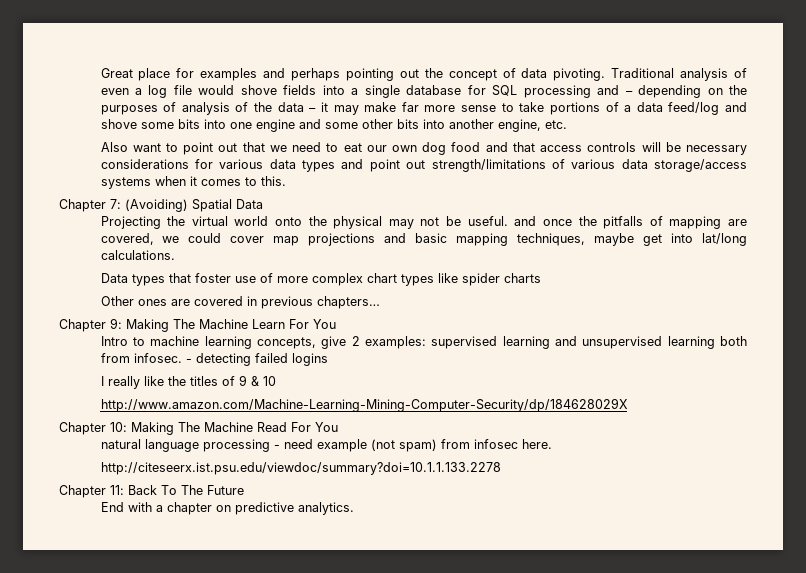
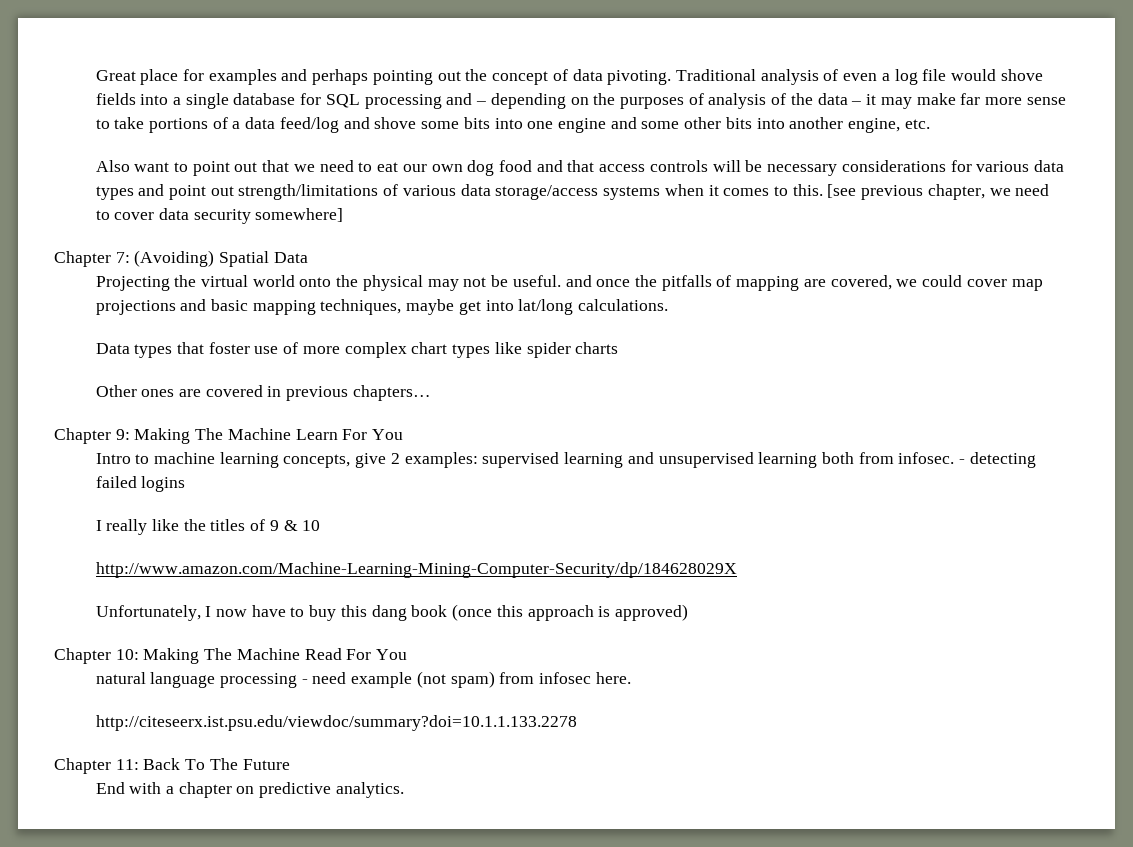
(286, 181) none -> [827,184,1050,200] [95,208,344,224] [see previous chapter, we need to cover data security somewhere]
(628, 405) none -> [95,604,688,621] // Unfortunately, I now have to buy this dang book (once this approach is approved)

